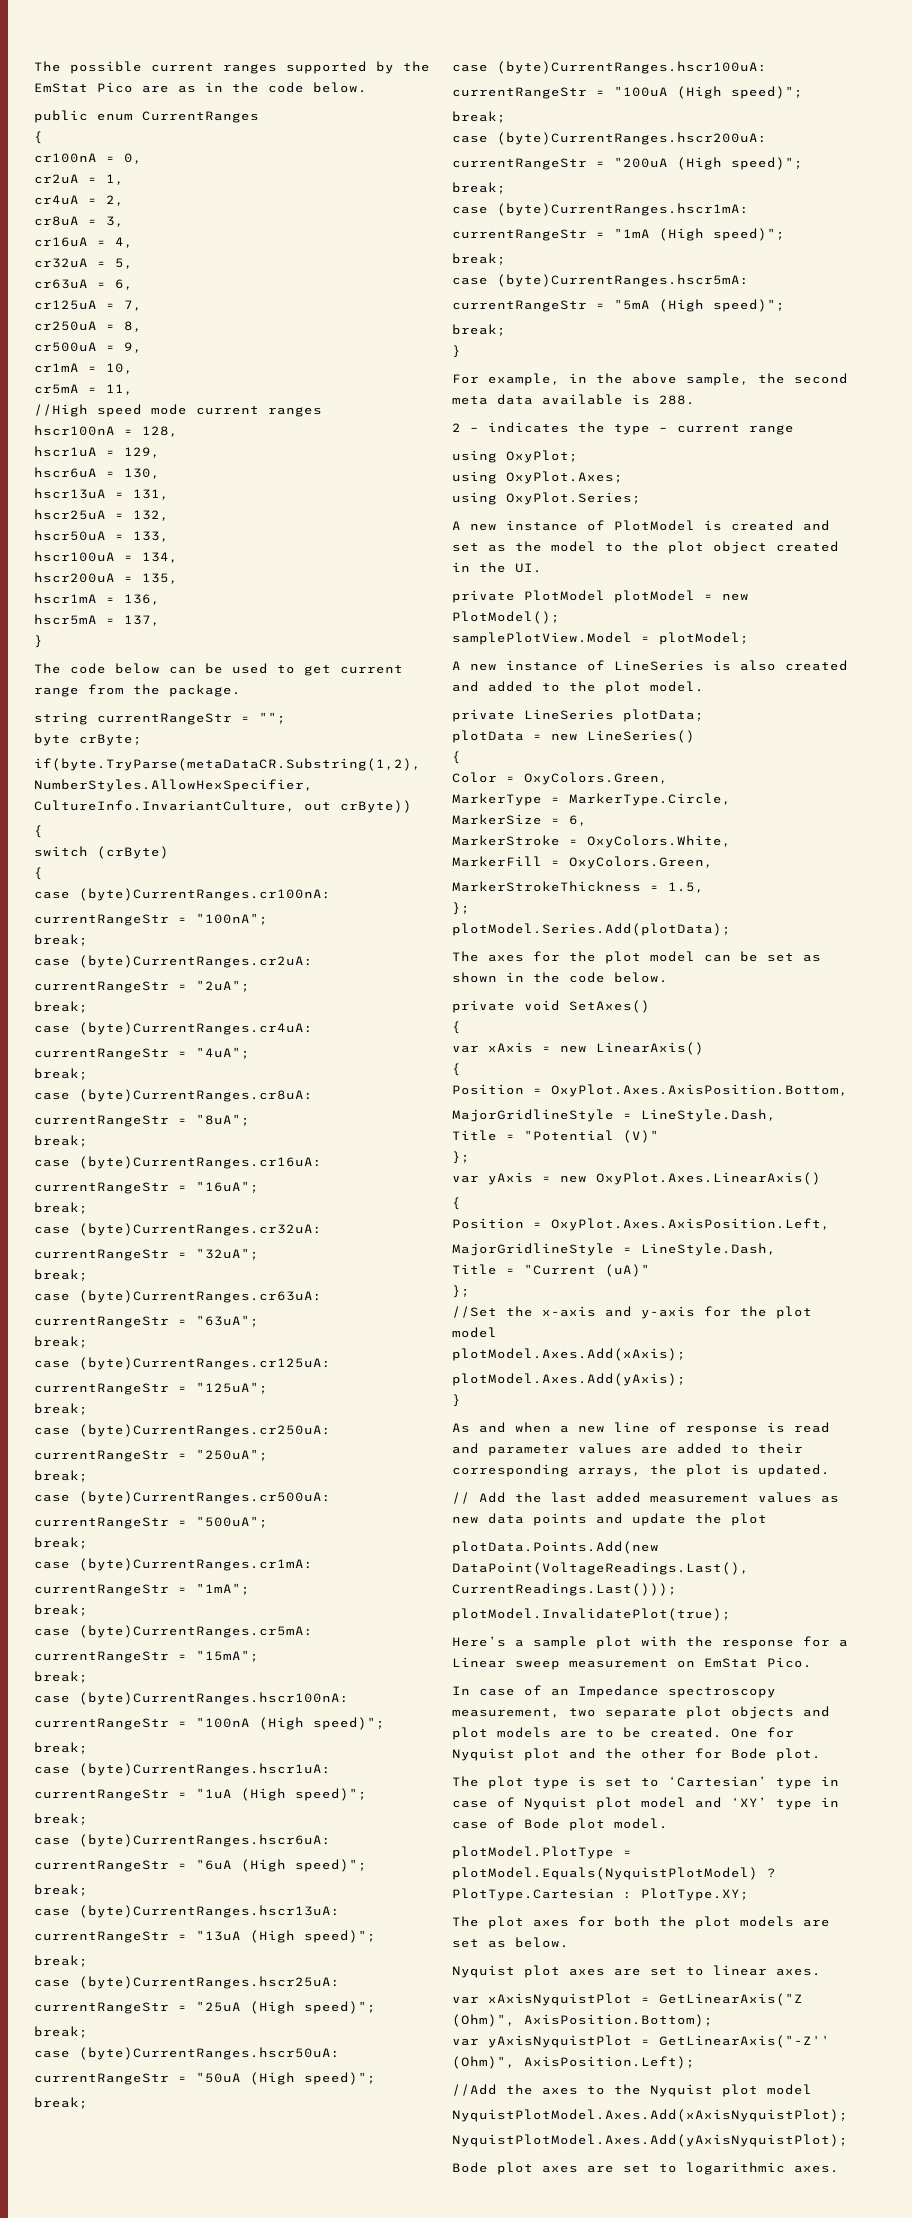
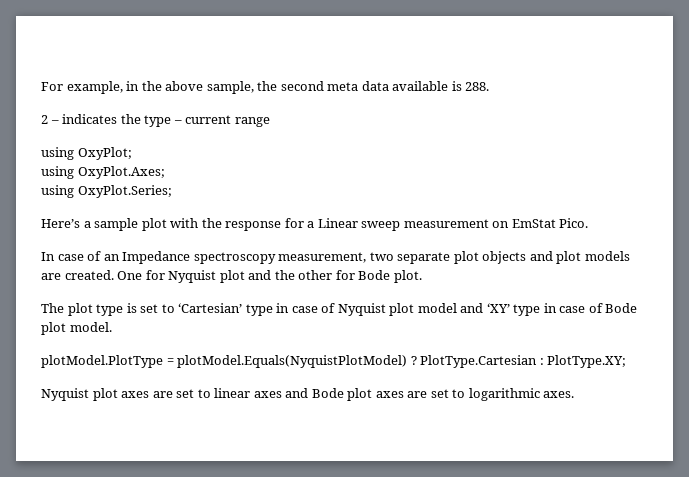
[34,61,430,74] [34,82,367,93] [34,110,259,123] [34,131,43,144] [34,153,142,164] [34,174,124,185] [34,195,124,206] [34,216,124,227] [34,237,133,248] [34,258,133,269] [34,279,133,290] [34,300,142,311] [34,321,142,332] [34,342,142,353] [34,363,133,374] [34,384,133,395] [34,404,322,417] [34,425,178,437] [34,446,160,458] [34,467,160,479] [34,488,169,500] [34,509,169,521] [34,530,169,542] [34,551,178,563] [34,572,178,584] [34,593,160,605] [34,614,160,626] [34,635,43,648] [34,663,403,676] [34,684,241,697] [34,712,286,725] [34,733,142,746] [34,758,421,771] [34,779,313,792] [34,800,412,813] [34,825,43,838] [34,846,169,859] [34,867,43,880] [34,888,331,901] [34,913,268,926] [34,934,88,946] [34,955,313,968] [34,980,250,993] [34,1001,88,1013] [34,1022,313,1035] [34,1047,250,1060] [34,1068,88,1080] [34,1089,313,1102] [34,1114,250,1127] [34,1135,88,1147] [34,1156,322,1169] [34,1181,259,1194] [34,1202,88,1214] [34,1223,322,1236] [34,1248,259,1261] [34,1269,88,1281] [34,1290,322,1303] [34,1315,259,1328] [34,1336,88,1348] [34,1357,331,1370] [34,1382,268,1395] [34,1403,88,1415] [34,1424,331,1437] [34,1449,268,1462] [34,1470,88,1482] [34,1491,331,1504] [34,1516,268,1529] [34,1537,88,1549] [34,1558,313,1571] [34,1583,250,1596] [34,1604,88,1616] [34,1625,313,1638] [34,1650,259,1663] [34,1671,88,1683] [34,1692,349,1705] [34,1717,385,1730] [34,1742,88,1754] [34,1763,331,1776] [34,1788,367,1801] [34,1813,88,1825] [34,1834,331,1847] [34,1859,367,1872] [34,1884,88,1896] [34,1905,340,1918] [34,1930,376,1943] [34,1955,88,1967] [34,1976,340,1989] [34,2001,376,2014] [34,2026,88,2038] [34,2047,340,2060] [34,2072,376,2085] [34,2097,88,2109] [452,61,767,74] [452,86,803,99] [452,111,506,123] [452,132,767,145] [452,157,803,170] [452,182,506,194] [452,203,749,216] [452,228,785,241] [452,253,506,265] [452,274,749,287] [452,299,785,312] [452,324,506,336] [452,345,461,358] The possible current ranges supported by the EmStat Pico are as in the code below. // public enum CurrentRanges // { // cr100nA = 0, // cr2uA = 1, // cr4uA = 2, // cr8uA = 3, // cr16uA = 4, // cr32uA = 5, // cr63uA = 6, // cr125uA = 7, // cr250uA = 8, // cr500uA = 9, // cr1mA = 10, // cr5mA = 11, // //High speed mode current ranges // hscr100nA = 128, // hscr1uA = 129, // hscr6uA = 130, // hscr13uA = 131, // hscr25uA = 132, // hscr50uA = 133, // hscr100uA = 134, // hscr200uA = 135, // hscr1mA = 136, // hscr5mA = 137, // } // The code below can be used to get current range from the package. // string currentRangeStr = ""; // byte crByte; // if(byte.TryParse(metaDataCR.Substring(1,2), NumberStyles.AllowHexSpecifier, CultureInfo.InvariantCulture, out crByte)) // { // switch (crByte) // { // case (byte)CurrentRanges.cr100nA: // currentRangeStr = "100nA"; // break; // case (byte)CurrentRanges.cr2uA: // currentRangeStr = "2uA"; // break; // case (byte)CurrentRanges.cr4uA: // currentRangeStr = "4uA"; // break; // case (byte)CurrentRanges.cr8uA: // currentRangeStr = "8uA"; // break; // case (byte)CurrentRanges.cr16uA: // currentRangeStr = "16uA"; // break; // case (byte)CurrentRanges.cr32uA: // currentRangeStr = "32uA"; // break; // case (byte)CurrentRanges.cr63uA: // currentRangeStr = "63uA"; // break; // case (byte)CurrentRanges.cr125uA: // currentRangeStr = "125uA"; // break; // case (byte)CurrentRanges.cr250uA: // currentRangeStr = "250uA"; // break; // case (byte)CurrentRanges.cr500uA: // currentRangeStr = "500uA"; // break; // case (byte)CurrentRanges.cr1mA: // currentRangeStr = "1mA"; // break; // case (byte)CurrentRanges.cr5mA: // currentRangeStr = "15mA"; // break; // case (byte)CurrentRanges.hscr100nA: // currentRangeStr = "100nA (High speed)"; // break; // case (byte)CurrentRanges.hscr1uA: // currentRangeStr = "1uA (High speed)"; // break; // case (byte)CurrentRanges.hscr6uA: // currentRangeStr = "6uA (High speed)"; // break; // case (byte)CurrentRanges.hscr13uA: // currentRangeStr = "13uA (High speed)"; // break; // case (byte)CurrentRanges.hscr25uA: // currentRangeStr = "25uA (High speed)"; // break; // case (byte)CurrentRanges.hscr50uA: // currentRangeStr = "50uA (High speed)"; // break; // case (byte)CurrentRanges.hscr100uA: // currentRangeStr = "100uA (High speed)"; // break; // case (byte)CurrentRanges.hscr200uA: // currentRangeStr = "200uA (High speed)"; // break; // case (byte)CurrentRanges.hscr1mA: // currentRangeStr = "1mA (High speed)"; // break; // case (byte)CurrentRanges.hscr5mA: // currentRangeStr = "5mA (High speed)"; // break; // } // -> (41, 86) none
[452,520,830,531] [452,541,839,554] [452,562,542,573] [452,590,749,603] [452,611,560,624] [452,632,749,645] [452,660,848,671] [452,681,704,694] [452,709,704,722] [452,730,695,743] [452,751,461,764] [452,772,668,785] [452,793,731,806] [452,814,587,826] [452,835,731,848] [452,856,713,869] [452,881,704,893] [452,902,470,915] [452,923,731,936] [452,951,821,964] [452,972,668,983] [452,1000,650,1013] [452,1021,461,1034] [452,1042,704,1055] [452,1063,461,1076] [452,1084,848,1097] [452,1109,776,1122] [452,1130,659,1143] [452,1151,470,1164] [452,1172,821,1185] [452,1197,461,1210] [452,1218,830,1231] [452,1243,776,1256] [452,1264,650,1277] [452,1285,470,1298] [452,1306,812,1319] [452,1327,497,1338] [452,1348,686,1361] [452,1373,686,1386] [452,1394,461,1407] [452,1422,830,1435] [452,1443,803,1456] [452,1464,830,1477] [452,1492,839,1504] [452,1513,767,1526] [452,1541,659,1554] [452,1562,749,1575] [452,1583,677,1596] [452,1608,731,1621] // A new instance of PlotModel is created and set as the model to the plot object created in the UI. // private PlotModel plotModel = new PlotModel(); // samplePlotView.Model = plotModel; // A new instance of LineSeries is also created and added to the plot model. // private LineSeries plotData; // plotData = new LineSeries() // { // Color = OxyColors.Green, // MarkerType = MarkerType.Circle, // MarkerSize = 6, // MarkerStroke = OxyColors.White, // MarkerFill = OxyColors.Green, // MarkerStrokeThickness = 1.5, // }; // plotModel.Series.Add(plotData); // The axes for the plot model can be set as shown in the code below. // private void SetAxes() // { // var xAxis = new LinearAxis() // { // Position = OxyPlot.Axes.AxisPosition.Bottom, // MajorGridlineStyle = LineStyle.Dash, // Title = "Potential (V)" // }; // var yAxis = new OxyPlot.Axes.LinearAxis() // { // Position = OxyPlot.Axes.AxisPosition.Left, // MajorGridlineStyle = LineStyle.Dash, // Title = "Current (uA)" // }; // //Set the x-axis and y-axis for the plot model // plotModel.Axes.Add(xAxis); // plotModel.Axes.Add(yAxis); // } // As and when a new line of response is read and parameter values are added to their corresponding arrays, the plot is updated. // // Add the last added measurement values as new data points and update the plot // plotData.Points.Add(new DataPoint(VoltageReadings.Last(), CurrentReadings.Last())); // plotModel.InvalidatePlot(true); -> (172, 191) none
[596,1727,641,1738] to be -> (61, 276) none
[452,1916,830,1929] [452,1937,569,1948] // The plot axes for both the plot models are set as below. -> (627, 361) none
[776,1968,821,1976] [452,1993,803,2006] [452,2014,713,2027] [452,2035,830,2048] [452,2056,695,2069] [452,2084,812,2097] [452,2109,848,2122] [452,2134,848,2147] axes. // var xAxisNyquistPlot = GetLinearAxis("Z (Ohm)", AxisPosition.Bottom); // var yAxisNyquistPlot = GetLinearAxis("-Z'' (Ohm)", AxisPosition.Left); // //Add the axes to the Nyquist plot model // NyquistPlotModel.Axes.Add(xAxisNyquistPlot); // NyquistPlotModel.Axes.Add(yAxisNyquistPlot); // -> [253,388,309,398] axes and

